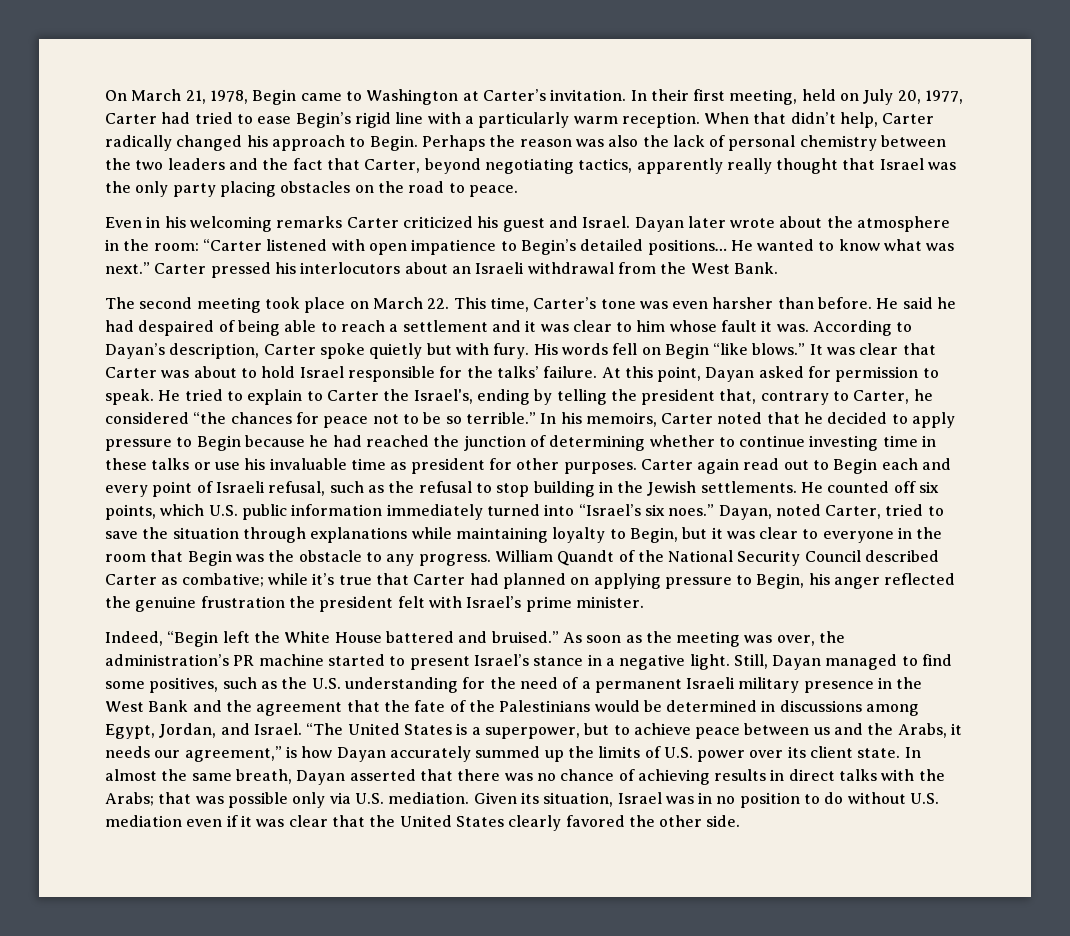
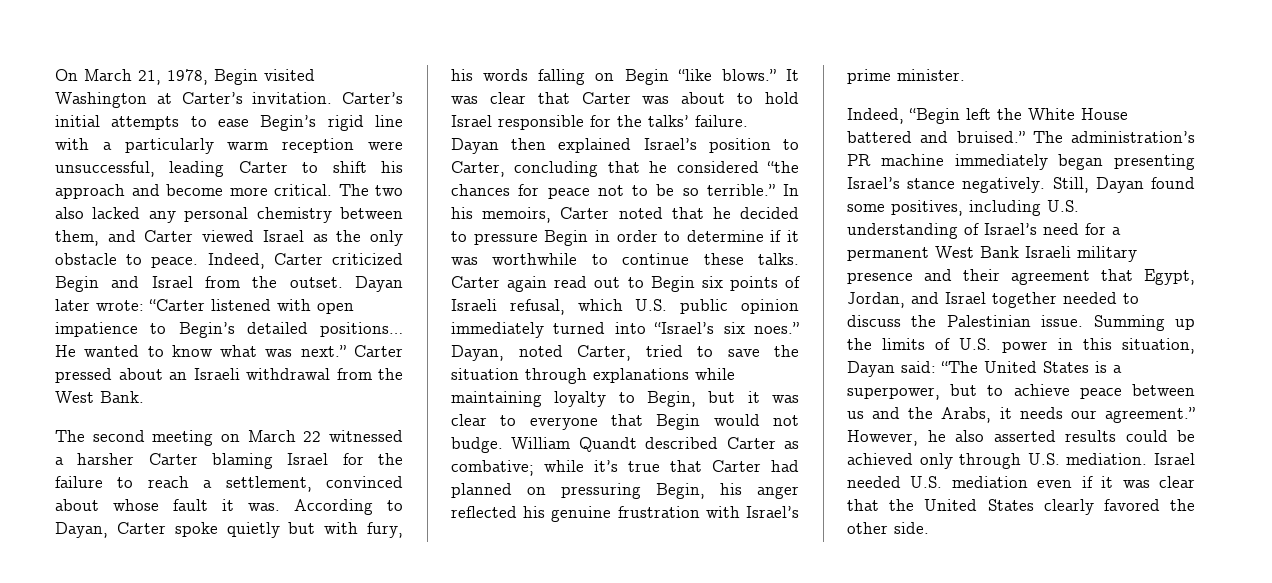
[300,91,362,101] came to -> [264,69,315,81] visited
[630,89,964,105] [105,112,233,124] In their first meeting, held on July 20, 1977, Carter had tried -> [342,92,403,104] [55,115,180,130] Carter’s initial attempts
[621,112,935,128] [105,135,947,151] [105,158,957,174] [105,181,518,197] [105,216,951,232] [105,239,199,251] reception. When that didn’t help, Carter radically changed his approach to Begin. Perhaps the reason was also the lack of personal chemistry between the two leaders and the fact that Carter, beyond negotiating tactics, apparently really thought that Israel was the only party placing obstacles on the road to peace. // Even in his welcoming remarks Carter criticized his guest and Israel. Dayan later wrote about the atmosphere in the room: -> [282,138,404,153] [55,161,403,177] [55,184,403,199] [55,207,403,223] [55,230,404,246] [55,253,403,269] [55,276,403,292] [55,299,144,311] reception were unsuccessful, leading Carter to shift his approach and become more critical. The two also lacked any personal chemistry between them, and Carter viewed Israel as the only obstacle to peace. Indeed, Carter criticized Begin and Israel from the outset. Dayan later wrote:
[274,262,401,274] his interlocutors -> (112, 375) none
[264,297,957,313] [105,320,666,336] took place on March 22. This time, Carter’s tone was even harsher than before. He said he had despaired of being able to reach a settlement and it was clear to him -> [220,430,403,442] [55,453,403,469] [55,476,403,492] [55,499,99,511] on March 22 witnessed a harsher Carter blaming Israel for the failure to reach a settlement, convinced about
[105,343,260,359] Dayan’s description, -> [55,522,108,538] Dayan,
[493,343,638,359] fury. His words fell -> [367,522,403,538] [451,69,586,85] fury, his words falling
[601,366,939,382] [105,389,910,405] At this point, Dayan asked for permission to speak. He tried to explain to Carter the Israel's, ending by telling the president that, contrary to Carter, -> [451,138,799,154] [451,161,640,177] Dayan then explained Israel’s position to Carter, concluding that
[912,412,956,428] [105,435,937,451] [105,458,637,474] apply pressure to Begin because he had reached the junction of determining whether to continue investing time in these talks or use his invaluable time as president for other purposes. -> [473,230,799,246] [451,253,799,265] pressure Begin in order to determine if it was worthwhile to continue these talks.
[881,458,952,470] [105,481,940,497] [105,504,156,520] each and every point of Israeli refusal, such as the refusal to stop building in the Jewish settlements. He counted off six points, -> [701,276,800,291] [451,299,565,315] six points of Israeli refusal,
[291,504,383,516] information -> [741,299,799,314] opinion
[898,527,943,539] [105,550,861,566] in the room that Begin was the obstacle to any progress. William Quandt of the National Security Council -> [611,414,799,430] [451,437,637,453] that Begin would not budge. William Quandt
[593,573,753,589] applying pressure to -> [561,483,641,499] pressuring
[105,596,131,608] the -> [523,506,546,518] his
[288,596,425,612] the president felt -> (700, 512) none
[562,631,846,647] [105,654,953,670] [105,677,923,693] [105,700,920,716] [105,723,302,739] As soon as the meeting was over, the administration’s PR machine started to present Israel’s stance in a negative light. Still, Dayan managed to find some positives, such as the U.S. understanding for the need of a permanent Israeli military presence in the West Bank and the agreement that the fate of the Palestinians would be determined in discussions among Egypt, Jordan, and Israel. -> [1032,131,1195,143] [847,154,1195,170] [847,177,1195,193] [847,200,1079,216] [847,223,1121,239] [847,246,1137,262] [847,269,1195,285] [847,292,1139,308] [847,315,1195,331] [847,338,1195,354] [847,361,936,377] The administration’s PR machine immediately began presenting Israel’s stance negatively. Still, Dayan found some positives, including U.S. understanding of Israel’s need for a permanent West Bank Israeli military presence and their agreement that Egypt, Jordan, and Israel together needed to discuss the Palestinian issue. Summing up the limits of U.S. power in this situation, Dayan said:
[184,746,921,762] [105,769,945,785] [105,792,906,808] agreement,” is how Dayan accurately summed up the limits of U.S. power over its client state. In almost the same breath, Dayan asserted that there was no chance of achieving results in direct talks with the Arabs; that was possible only via U.S. mediation. Given its situation, Israel was in no position to do without -> [1105,407,1195,423] [847,430,1195,446] [847,453,1195,469] [847,476,901,488] agreement.” However, he also asserted results could be achieved only through U.S. mediation. Israel needed

